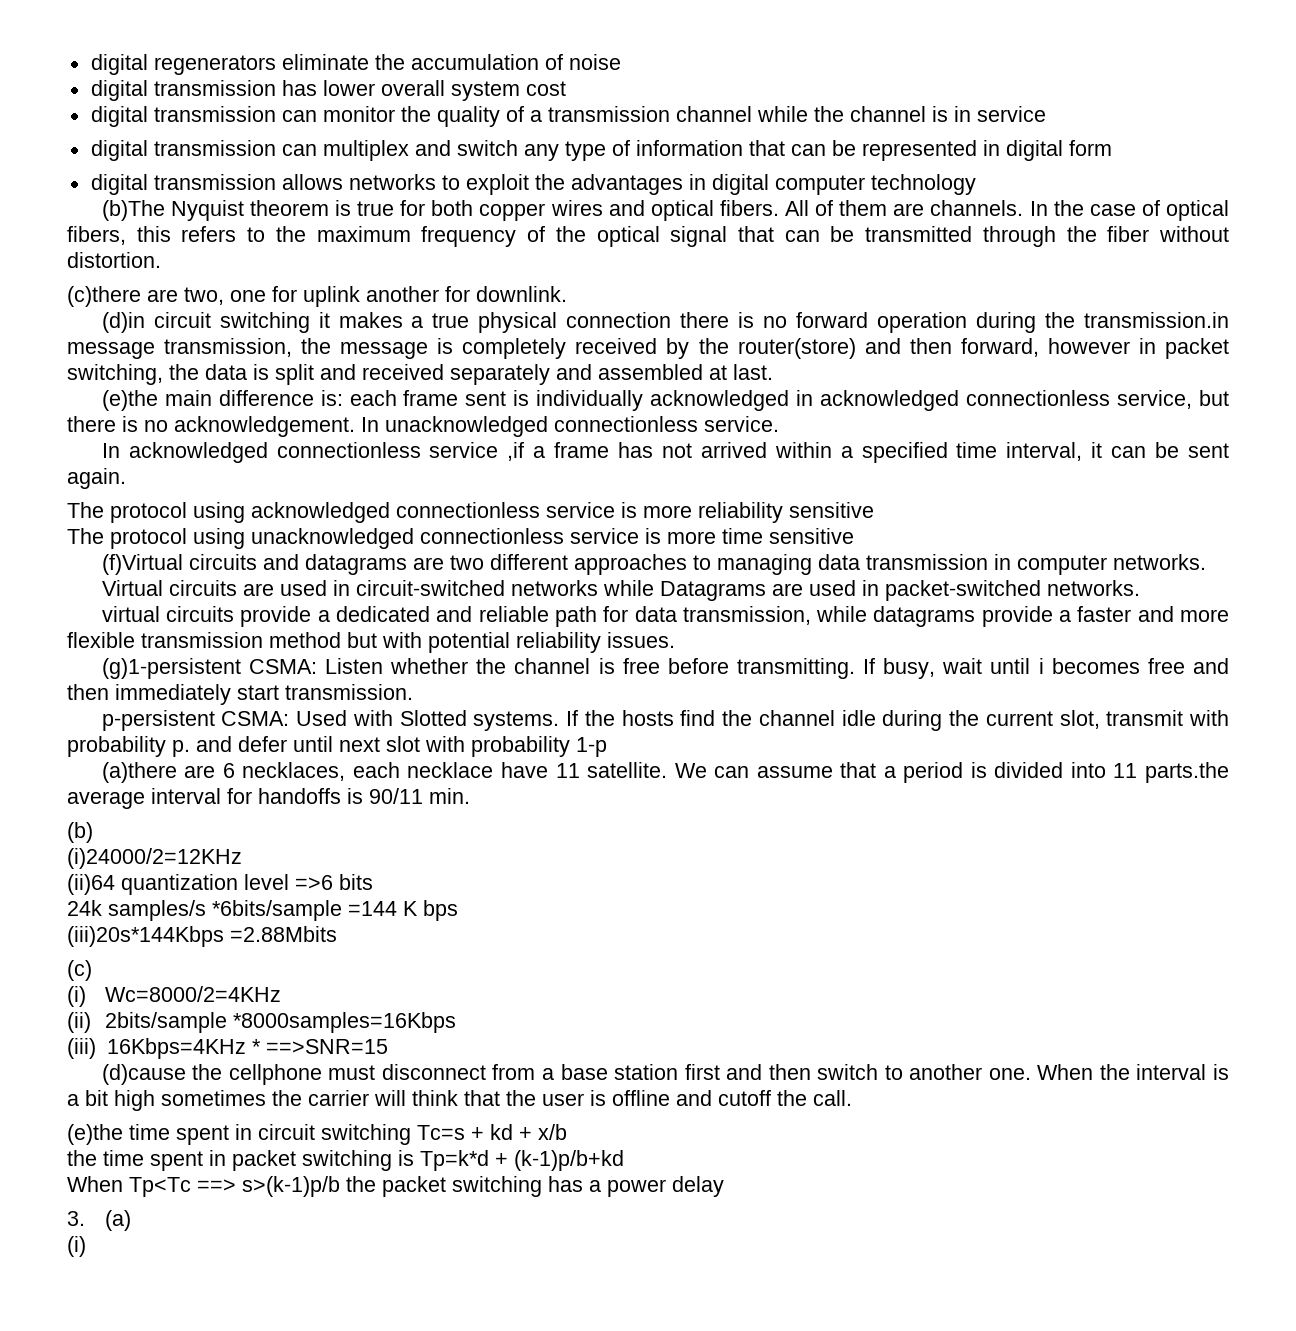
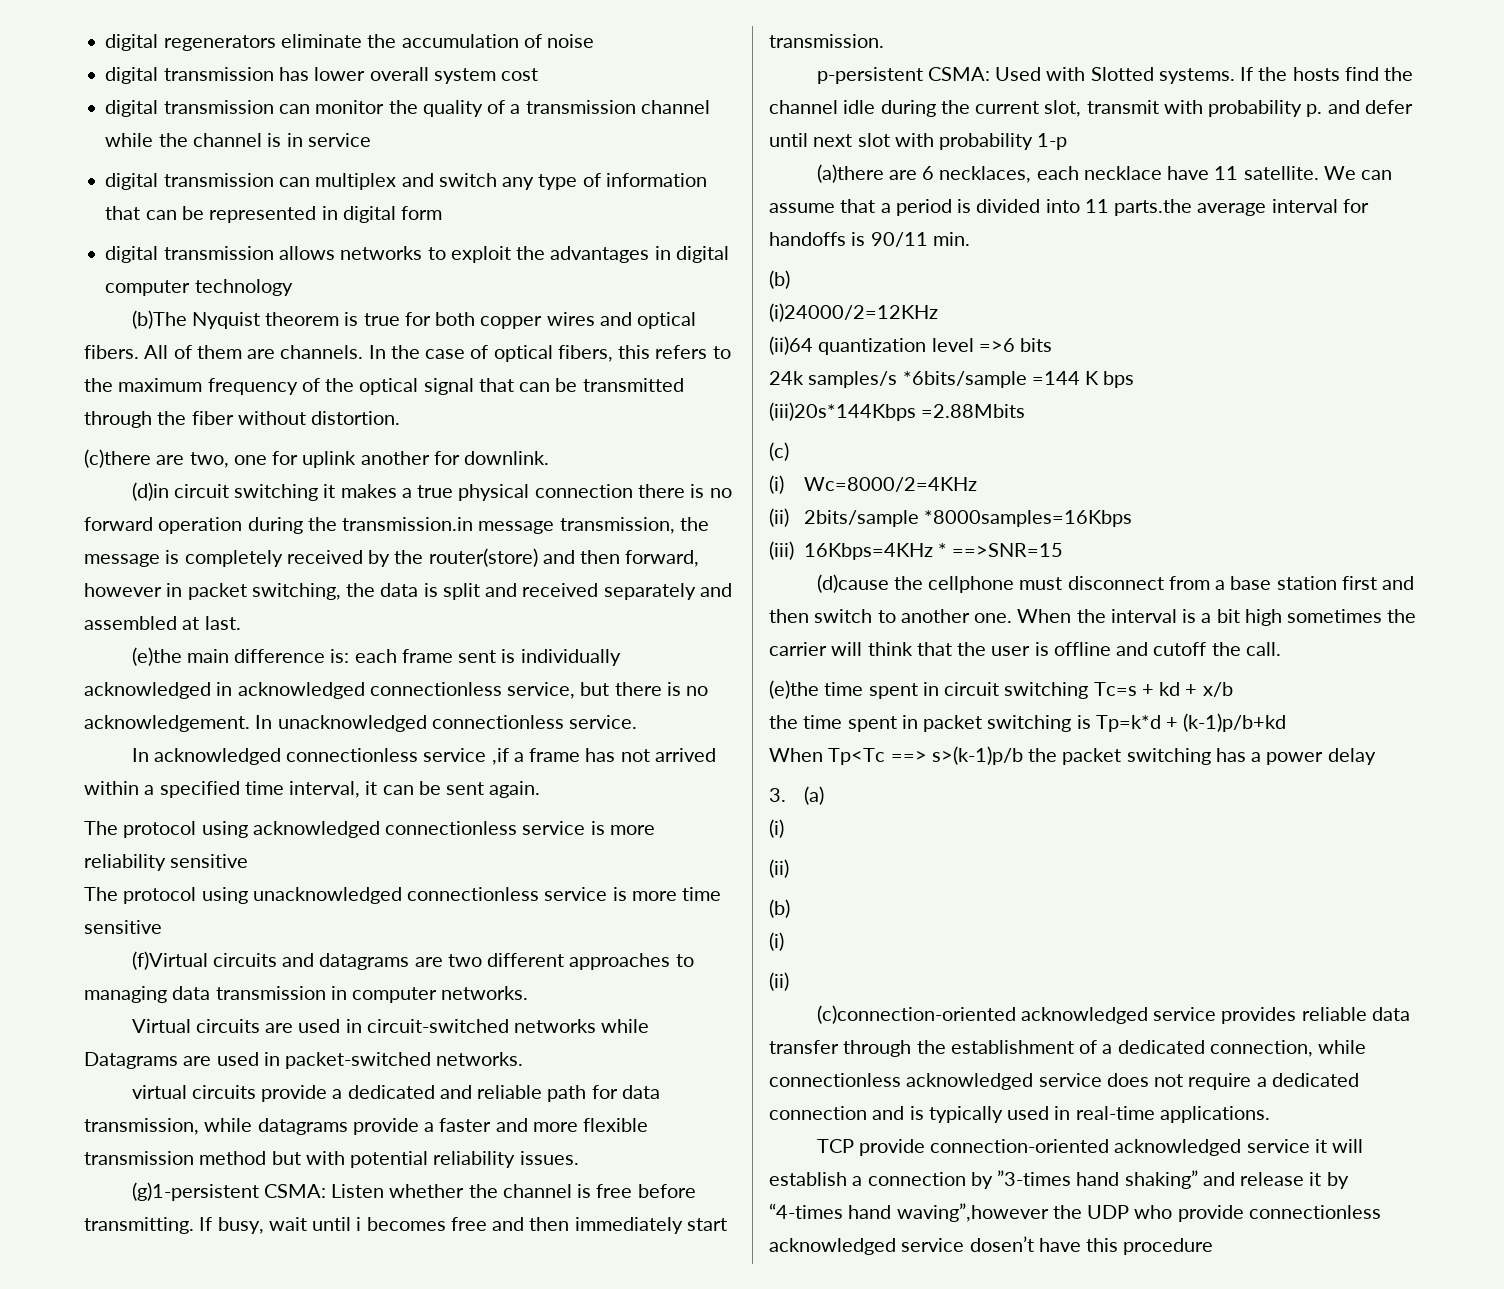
(86, 1246) none -> [769,859,789,878] [769,899,790,918] [769,932,784,951] [769,972,789,991] [816,1005,1410,1024] [769,1040,1367,1057] [769,1073,1359,1090] [769,1106,1270,1123] [816,1139,1364,1156] [769,1170,1349,1189] [769,1203,1381,1222] [769,1236,1214,1255] // (ii) // (b) // (i) // (ii) // (c)connection-oriented acknowledged service provides reliable data transfer through the establishment of a dedicated connection, while connectionless acknowledged service does not require a dedicated connection and is typically used in real-time applications. // TCP provide connection-oriented acknowledged service it will establish a connection by ”3-times hand shaking” and release it by “4-times hand waving”,however the UDP who provide connectionless acknowledged service dosen’t have this procedure

